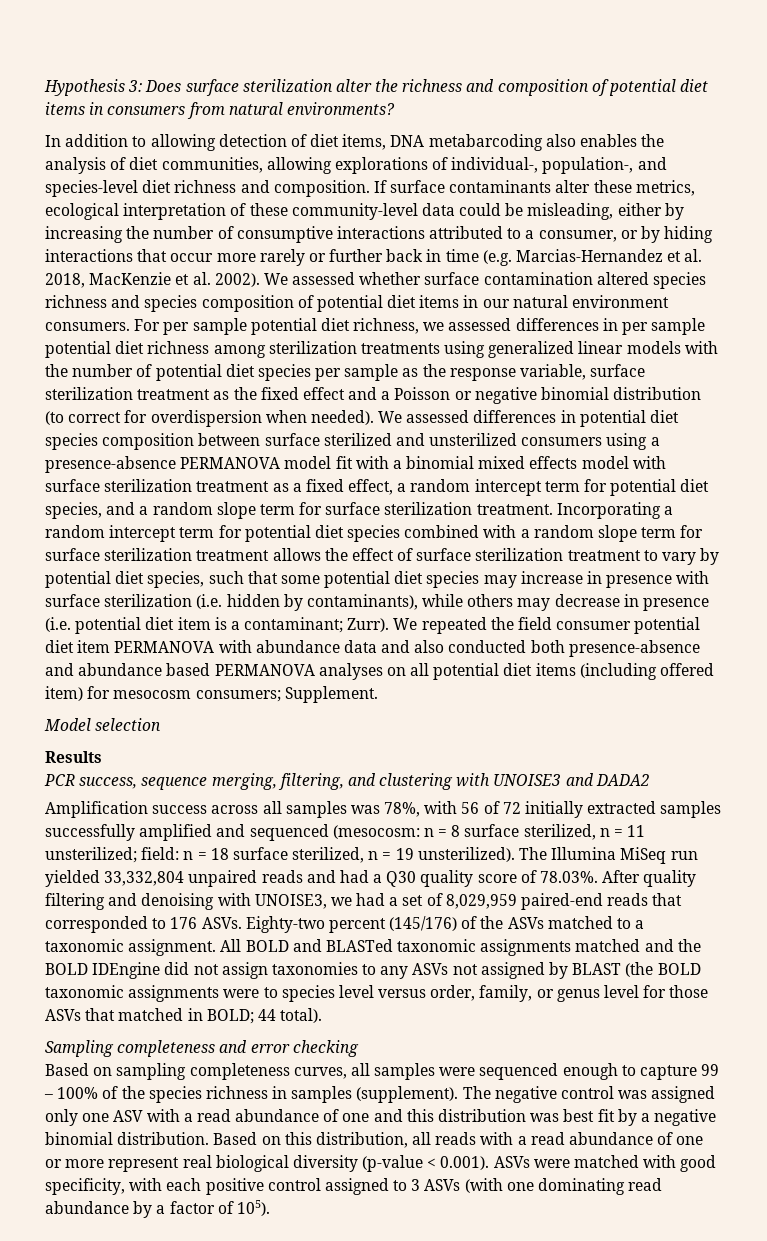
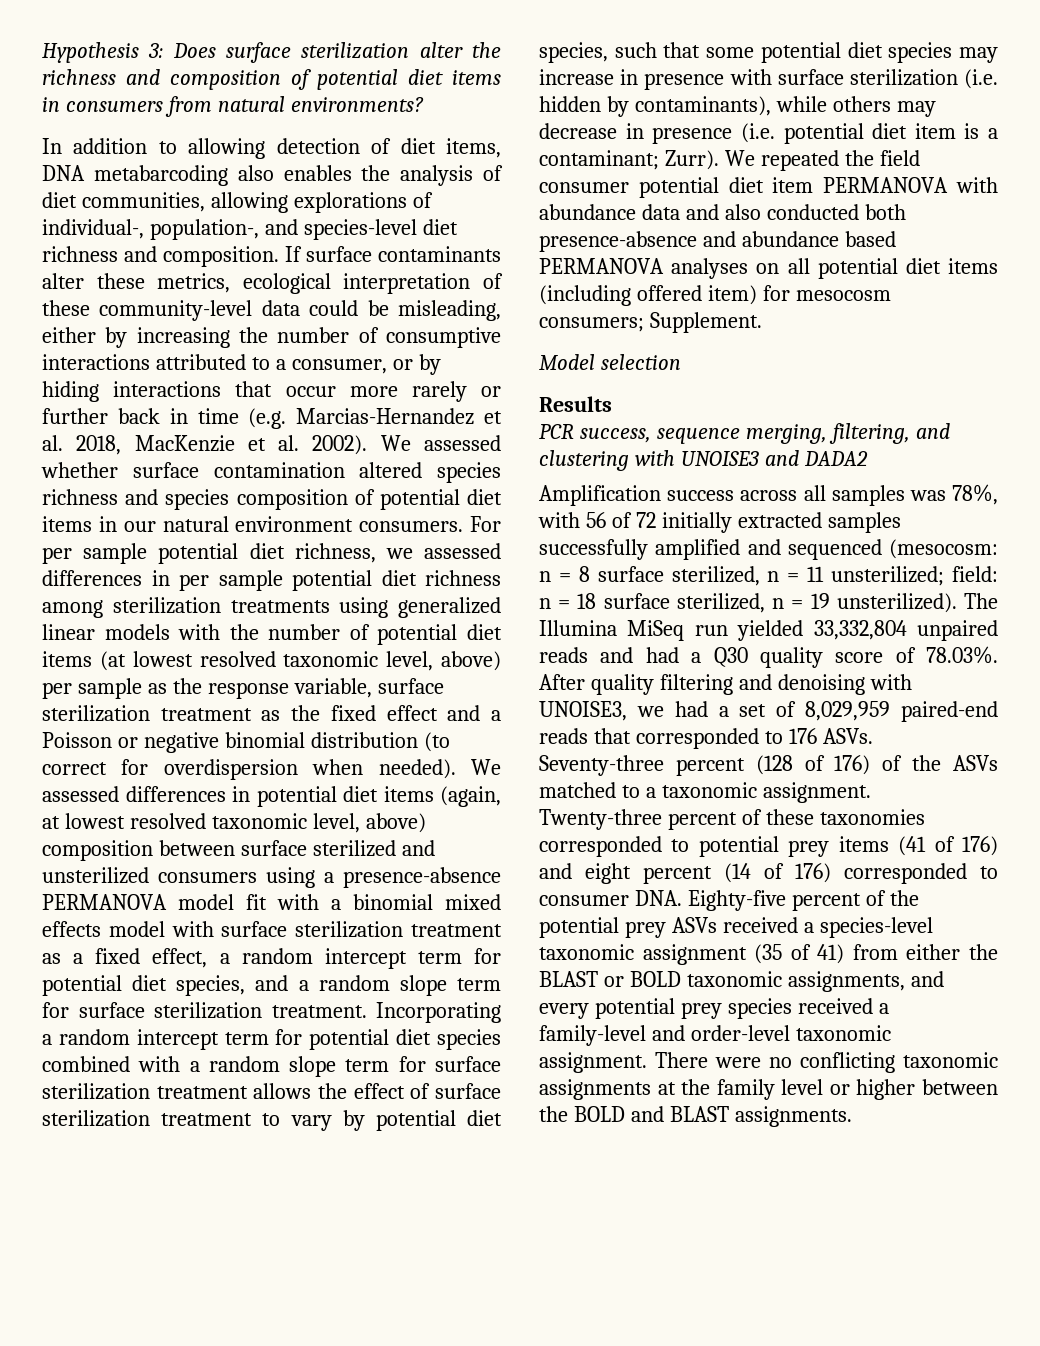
[257,364,311,381] species -> [42,651,501,671] items (at lowest resolved taxonomic level, above)
[45,433,98,450] species -> [383,786,501,807] [42,813,426,833] items (again, at lowest resolved taxonomic level, above)
[245,916,458,933] Eighty-two percent (145/176) -> [539,755,871,776] Seventy-three percent (128 of 176)
[220,939,701,956] [45,962,701,979] [45,985,709,1002] [45,1008,323,1024] [45,1040,359,1057] [45,1063,720,1080] [44,1086,716,1103] [45,1109,717,1126] [45,1132,704,1148] [45,1155,717,1172] [45,1178,663,1195] [45,1200,270,1218] All BOLD and BLASTed taxonomic assignments matched and the BOLD IDEngine did not assign taxonomies to any ASVs not assigned by BLAST (the BOLD taxonomic assignments were to species level versus order, family, or genus level for those ASVs that matched in BOLD; 44 total). // Sampling completeness and error checking // Based on sampling completeness curves, all samples were sequenced enough to capture 99 – 100% of the species richness in samples (supplement). The negative control was assigned only one ASV with a read abundance of one and this distribution was best fit by a negative binomial distribution. Based on this distribution, all reads with a read abundance of one or more represent real biological diversity (p-value < 0.001). ASVs were matched with good specificity, with each positive control assigned to 3 ASVs (with one dominating read abundance by a factor of 105). -> [539,809,925,830] [539,836,999,857] [539,863,998,884] [539,890,919,911] [539,917,933,938] [539,944,998,965] [539,971,944,992] [539,998,889,1019] [539,1025,891,1046] [539,1052,998,1073] [539,1079,998,1100] [539,1106,852,1127] Twenty-three percent of these taxonomies corresponded to potential prey items (41 of 176) and eight percent (14 of 176) corresponded to consumer DNA. Eighty-five percent of the potential prey ASVs received a species-level taxonomic assignment (35 of 41) from either the BLAST or BOLD taxonomic assignments, and every potential prey species received a family-level and order-level taxonomic assignment. There were no conflicting taxonomic assignments at the family level or higher between the BOLD and BLAST assignments.

